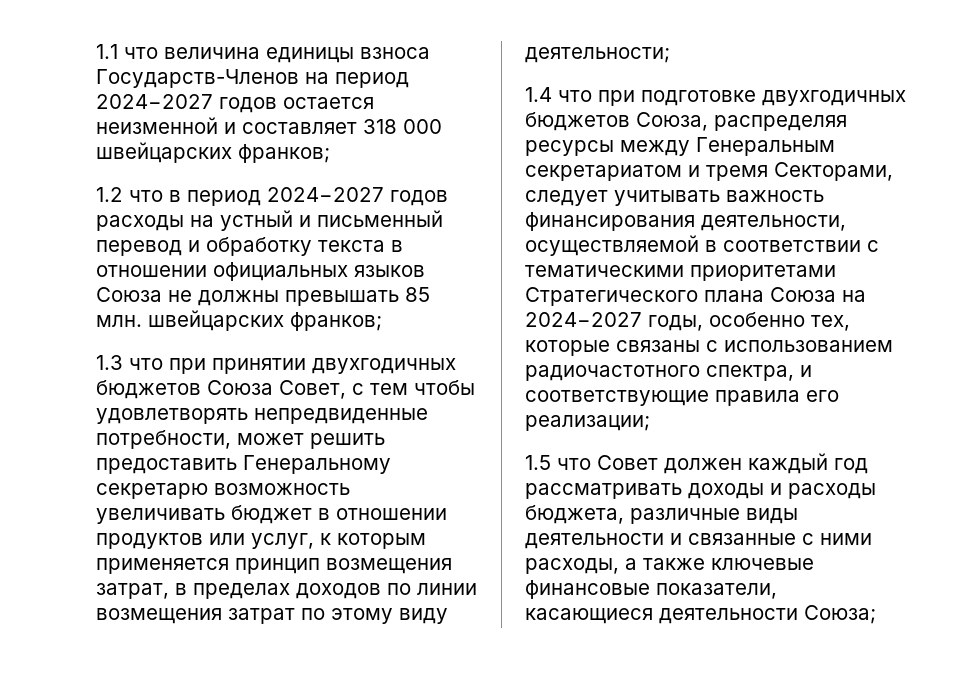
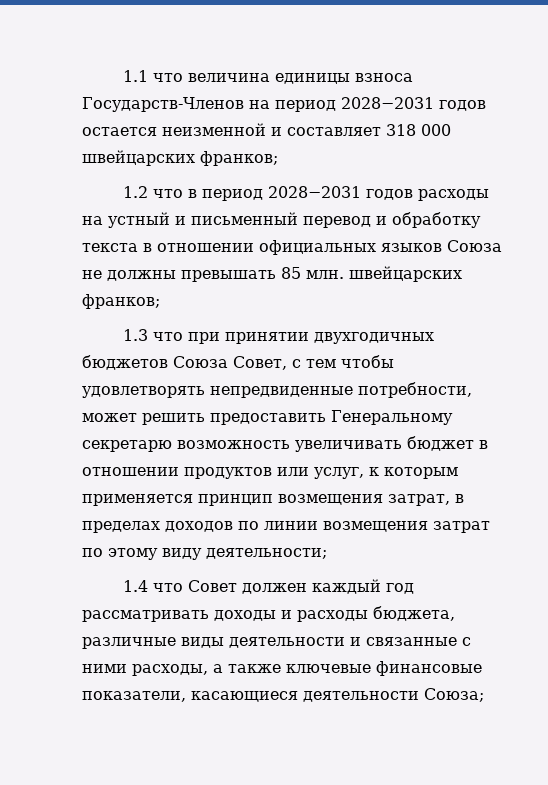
[96,94,213,109] 2024−2027 -> [341,97,434,109] 2028−2031
[267,187,384,202] 2024−2027 -> [267,186,361,198] 2028−2031
[598,90,906,106] [525,112,847,131] [525,137,835,156] [525,162,893,181] [525,190,824,206] [525,212,846,231] [525,235,879,256] [525,265,836,281] [525,287,866,306] [525,312,850,331] [525,340,893,356] [525,365,812,381] [525,390,839,406] [525,415,650,431] [525,455,591,470] при подготовке двухгодичных бюджетов Союза, распределяя ресурсы между Генеральным секретариатом и тремя Секторами, следует учитывать важность финансирования деятельности, осуществляемой в соответствии с тематическими приоритетами Стратегического плана Союза на 2024−2027 годы, особенно тех, которые связаны с использованием радиочастотного спектра, и соответствующие правила его реализации; // 1.5 что -> (183, 587) none

